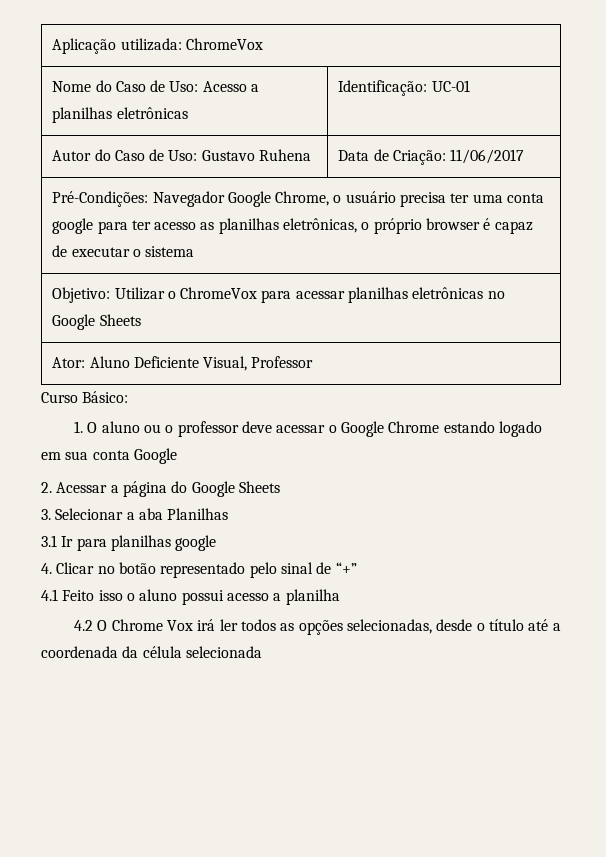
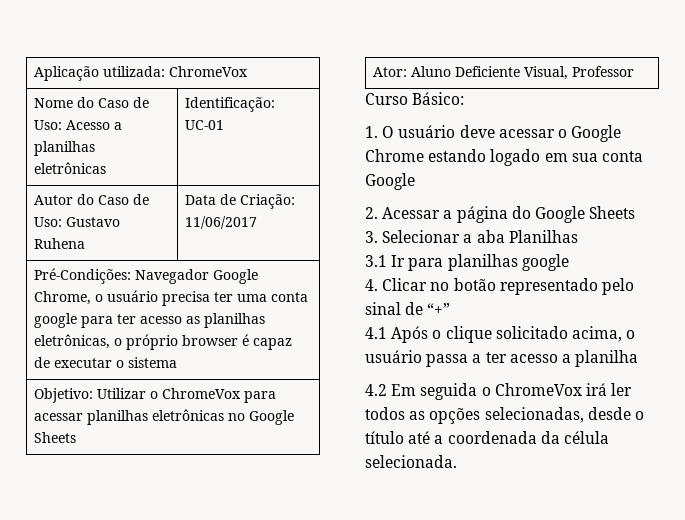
[101,421,239,437] aluno ou o professor -> [398,125,456,138] usuário
[62,589,224,605] Feito isso o aluno possui -> [391,326,636,343] [365,350,507,367] Após o clique solicitado acima, o usuário passa a ter
[97,619,194,631] O Chrome Vox -> [391,383,582,400] Em seguida o ChromeVox
[185,646,262,658] selecionada -> [365,455,457,468] selecionada.

